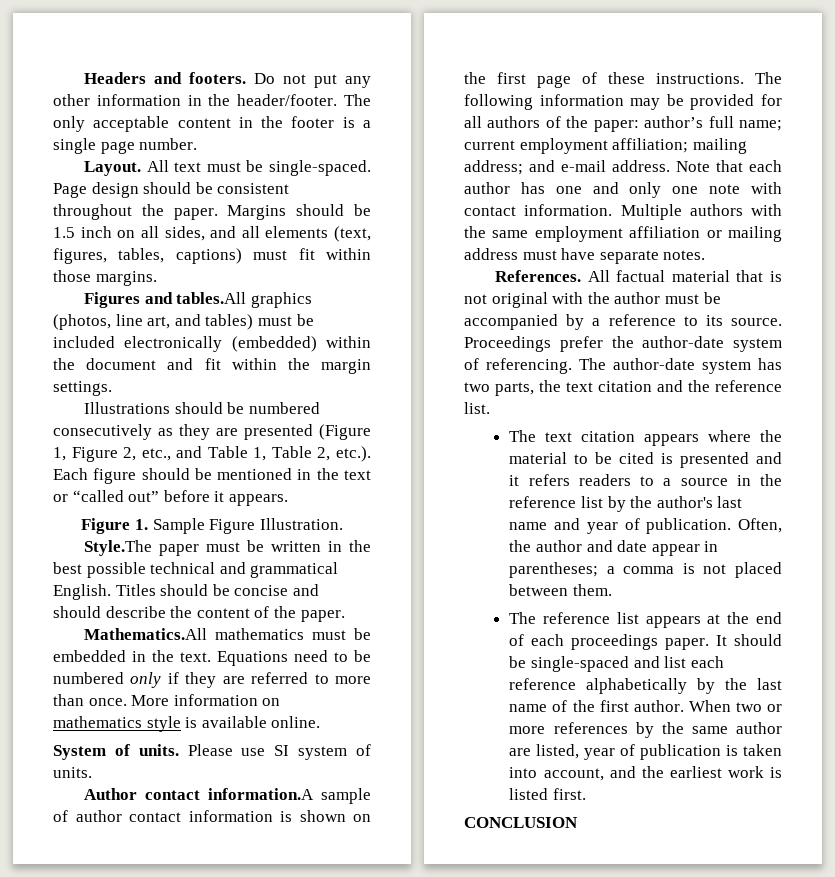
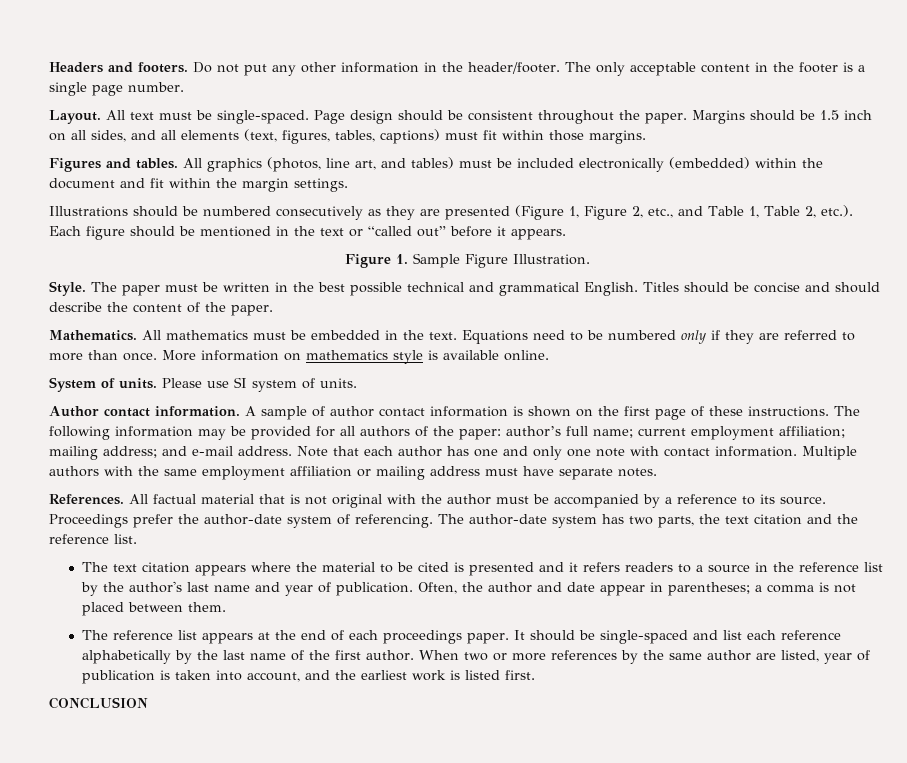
[176,292,247,304] tables.All -> [136,158,202,169] tables. All
[84,540,153,556] Style.The -> [49,281,117,296] Style. The
[84,628,208,640] Mathematics.All -> [49,330,161,341] Mathematics. All
[208,788,315,800] information.A -> [155,406,256,417] information. A

